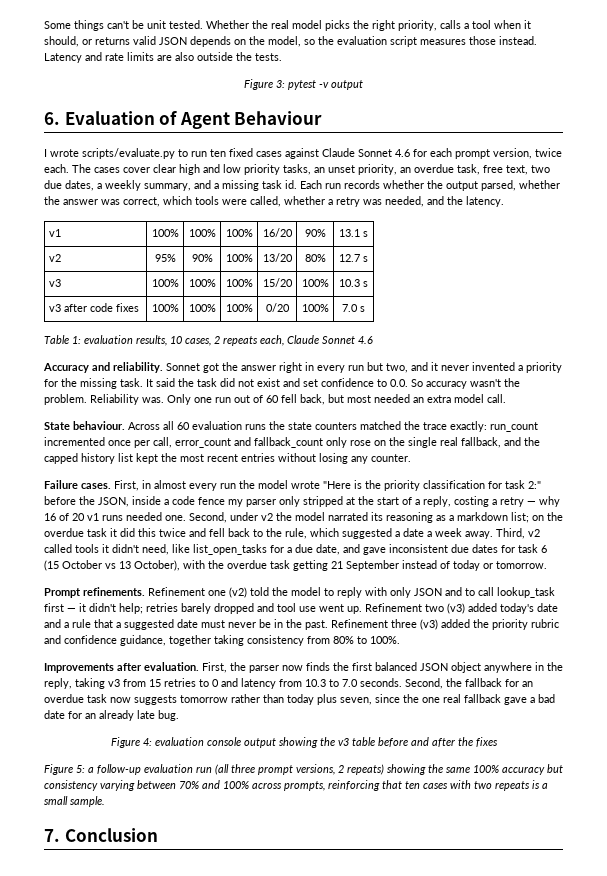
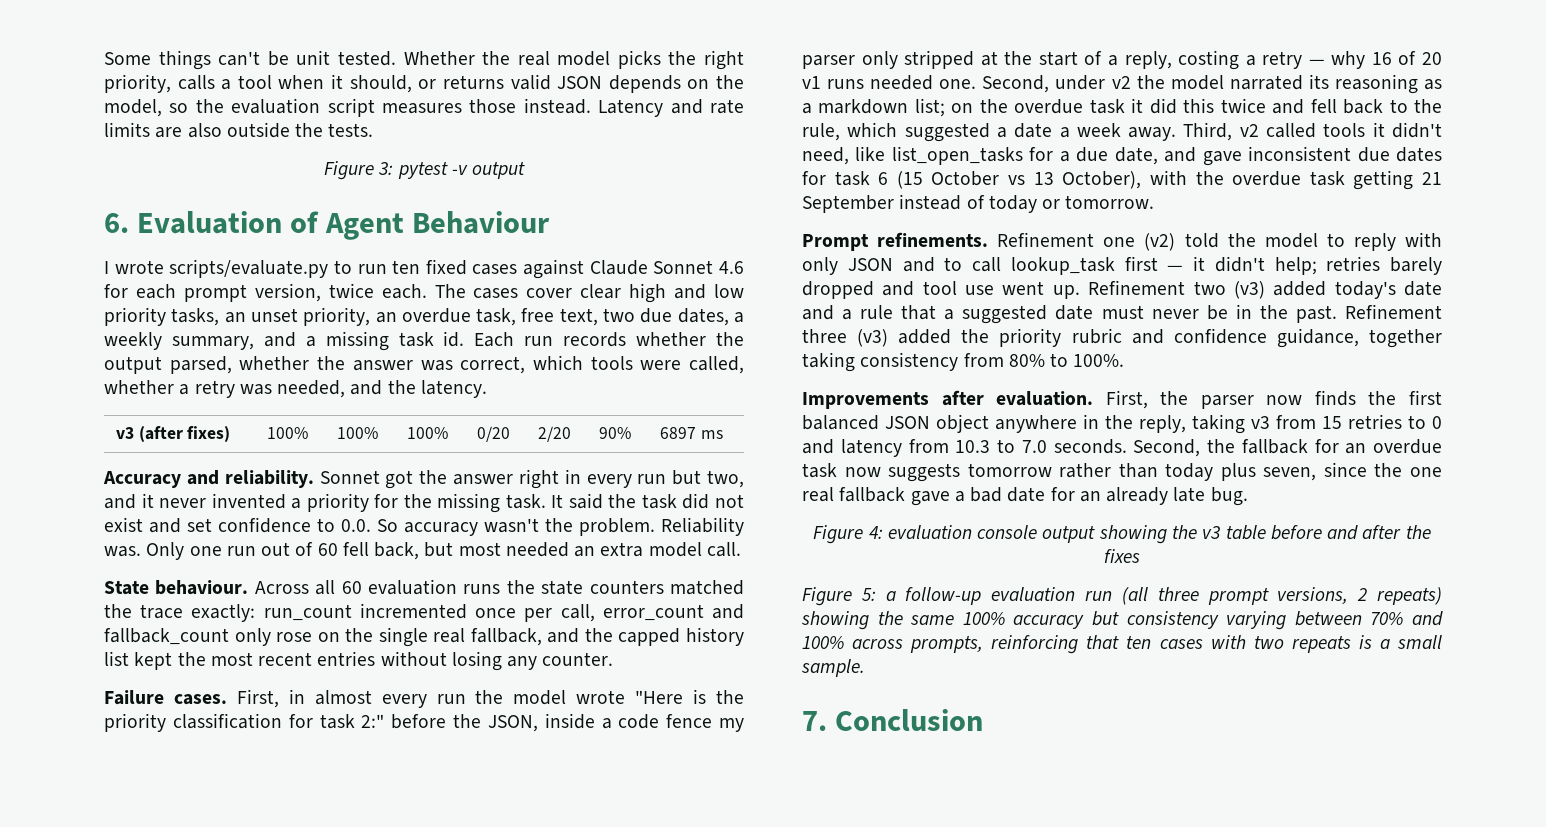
[48,229,61,237] [151,229,179,237] [188,229,216,237] [225,229,253,237] [262,228,293,237] [304,229,326,237] [339,229,368,237] [48,254,61,262] [154,254,176,262] [191,254,213,262] [225,254,253,262] [262,253,293,262] [304,254,326,262] [339,254,368,262] [48,279,61,287] [151,279,179,287] [188,279,216,287] [225,279,253,287] [262,278,293,287] [301,279,329,287] [339,279,368,287] [48,303,139,312] [151,304,179,312] [188,304,216,312] [225,304,253,312] [265,303,290,312] [301,304,329,312] [342,304,365,312] [44,335,373,346] v1 | 100% | 100% | 100% | 16/20 | 90% | 13.1 s // v2 | 95% | 90% | 100% | 13/20 | 80% | 12.7 s // v3 | 100% | 100% | 100% | 15/20 | 100% | 10.3 s // v3 after code fixes | 100% | 100% | 100% | 0/20 | 100% | 7.0 s // Table 1: evaluation results, 10 cases, 2 repeats each, Claude Sonnet 4.6 -> [115,426,231,442] [266,427,308,439] [336,427,378,439] [406,427,448,439] [476,426,510,442] [537,426,571,442] [598,427,631,439] [659,427,723,439] v3 (after fixes) | 100% | 100% | 100% | 0/20 | 2/20 | 90% | 6897 ms

